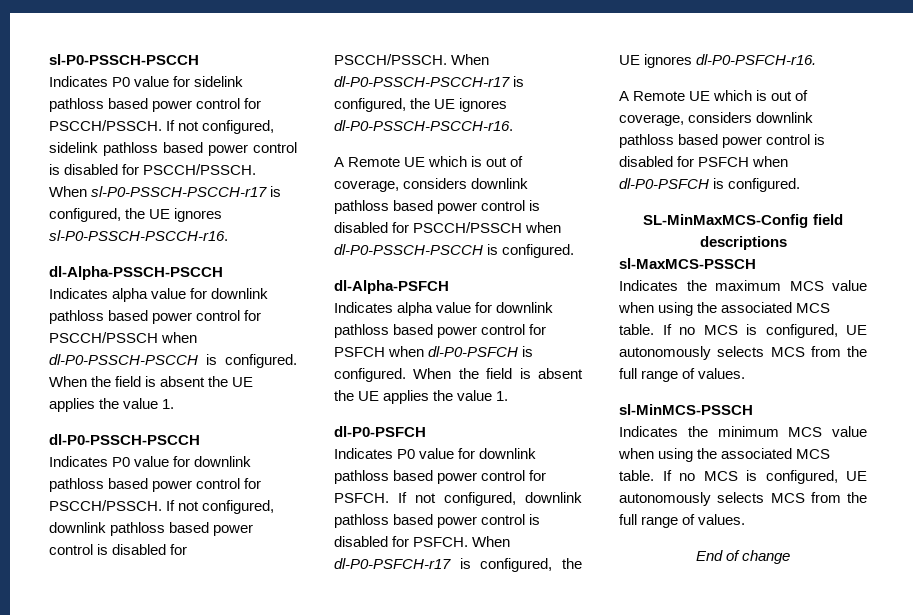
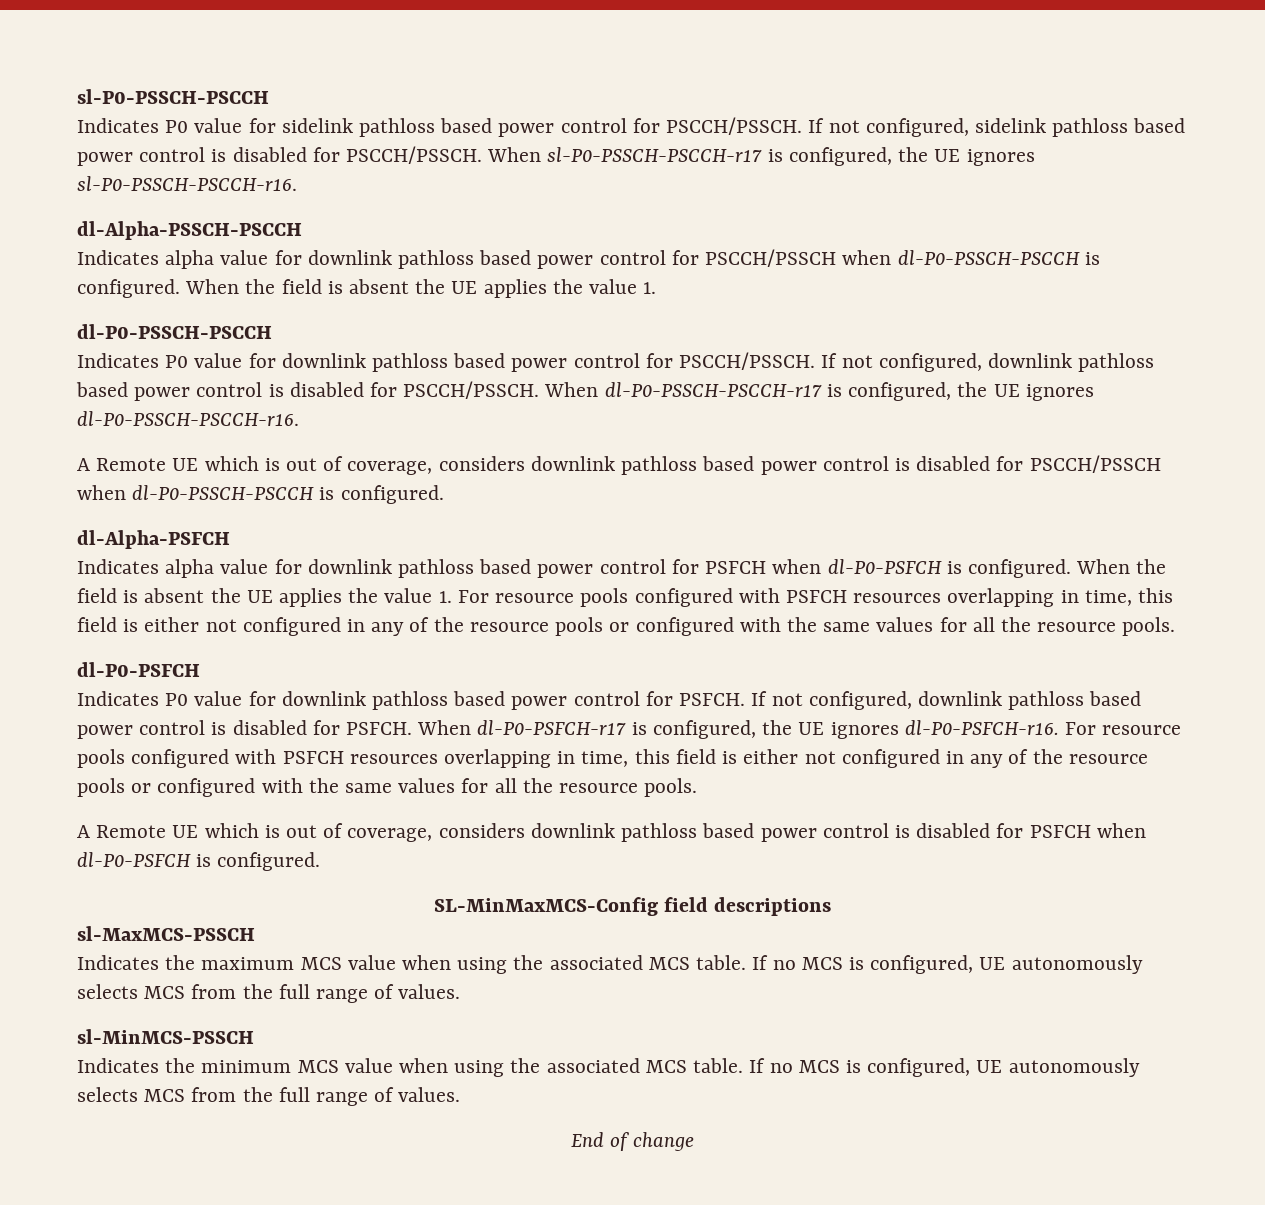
(509, 396) none -> [457,588,1173,607] [77,617,1176,636] For resource pools configured with PSFCH resources overlapping in time, this field is either not configured in any of the resource pools or configured with the same values for all the resource pools.
(817, 59) none -> [1064,722,1182,735] [77,749,1148,768] [77,778,698,797] For resource pools configured with PSFCH resources overlapping in time, this field is either not configured in any of the resource pools or configured with the same values for all the resource pools.

